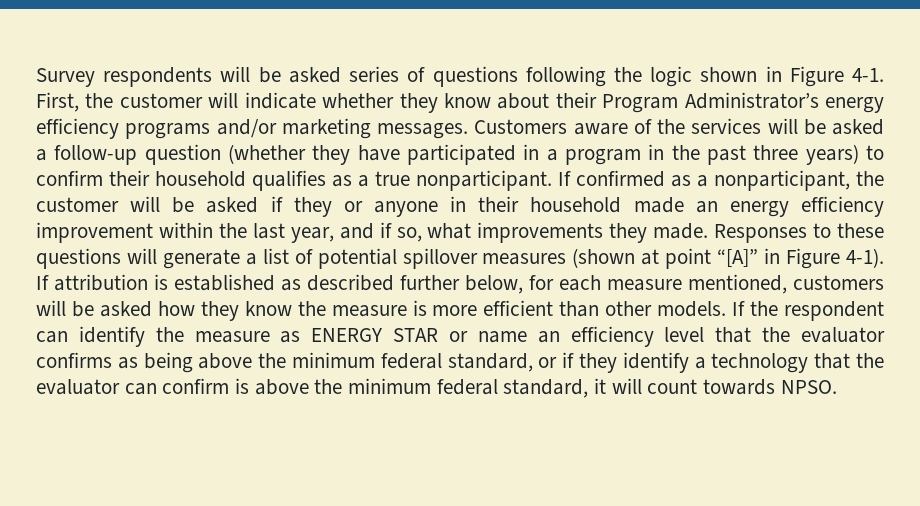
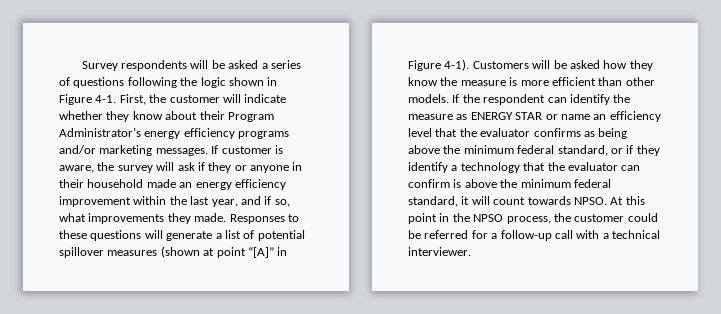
(341, 75) none -> [261,63,268,69] a
[474,118,884,135] [36,144,885,165] [36,170,884,191] [36,196,259,213] Customers aware of the services will be asked a follow-up question (whether they have participated in a program in the past three years) to confirm their household qualifies as a true nonparticipant. If confirmed as a nonparticipant, the customer will be asked -> [211,145,283,154] [59,162,195,173] If customer is aware, the survey will ask
[36,274,884,294] If attribution is established as described further below, for each measure mentioned, customers -> [472,61,529,69] Customers
(837, 387) none -> [610,196,645,205] [408,213,658,224] [408,230,660,241] [408,247,471,256] At this point in the NPSO process, the customer could be referred for a follow-up call with a technical interviewer.

